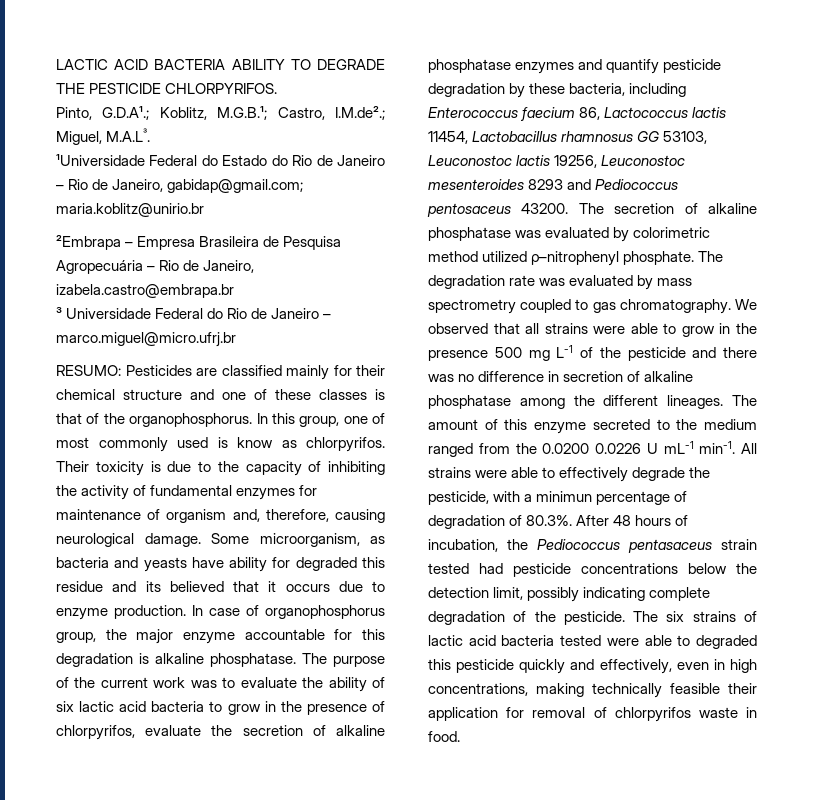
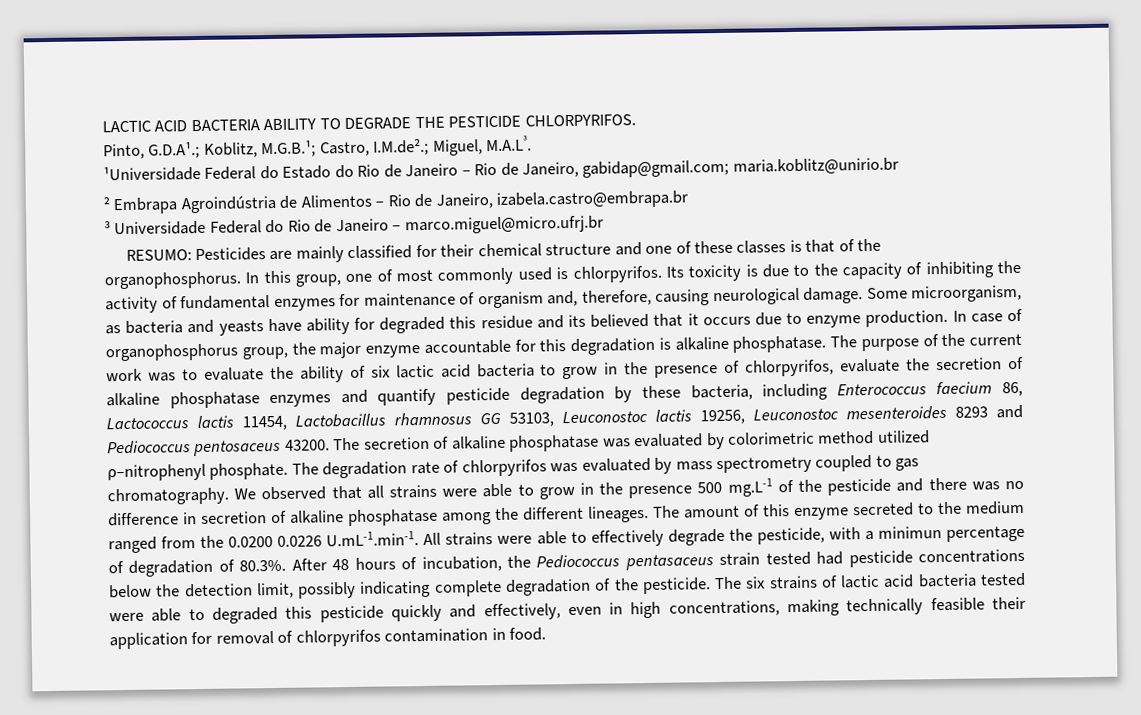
[56,234,342,250] [56,260,143,274] ²Embrapa – Empresa Brasileira de Pesquisa Agropecuária -> [103,194,372,215] ² Embrapa Agroindústria de Alimentos
[221,365,329,380] classified mainly -> [295,245,413,263] mainly classified
[237,437,385,452] [56,461,89,472] know as chlorpyrifos. Their -> [572,265,684,283] chlorpyrifos. Its
(536, 280) none -> [443,459,547,477] of chlorpyrifos
[528,345,574,361] mg L-1 -> [727,478,773,497] mg.L-1
[646,441,736,454] U mL-1 min-1. -> [326,531,420,547] U.mL-1.min-1.
[698,707,738,718] waste -> [384,628,489,643] contamination

